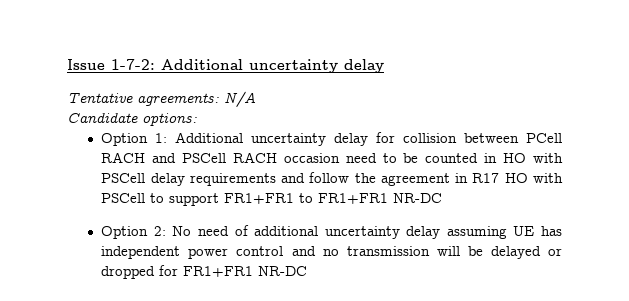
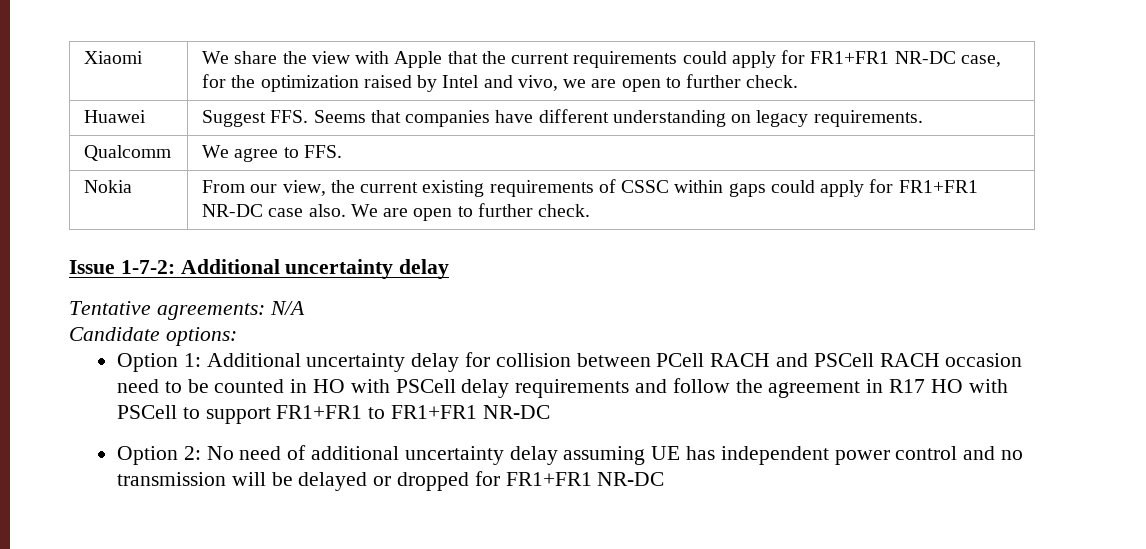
(67, 64) none -> [84,51,144,64] [202,50,1001,68] [202,74,799,92] [84,110,147,123] [202,109,923,127] [84,145,172,161] [202,145,342,162] [84,180,133,193] [202,179,978,197] [202,203,591,221] Xiaomi | We share the view with Apple that the current requirements could apply for FR1+FR1 NR-DC case, for the optimization raised by Intel and vivo, we are open to further check. // Huawei | Suggest FFS. Seems that companies have different understanding on legacy requirements. // Qualcomm | We agree to FFS. // Nokia | From our view, the current existing requirements of CSSC within gaps could apply for FR1+FR1 NR-DC case also. We are open to further check. //

